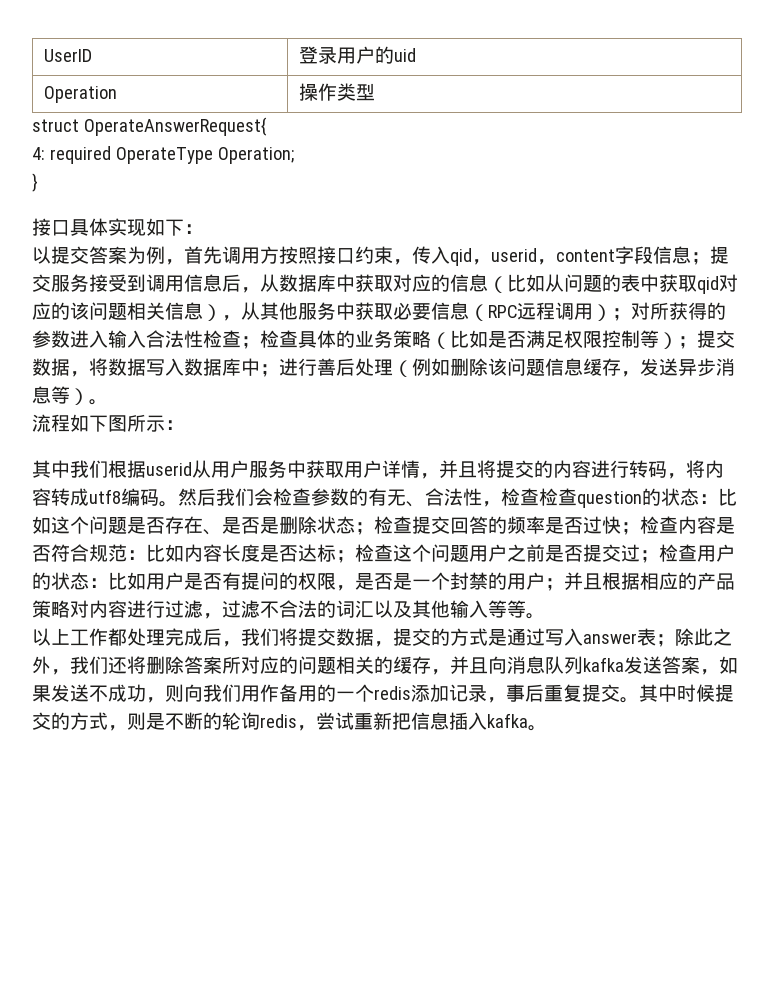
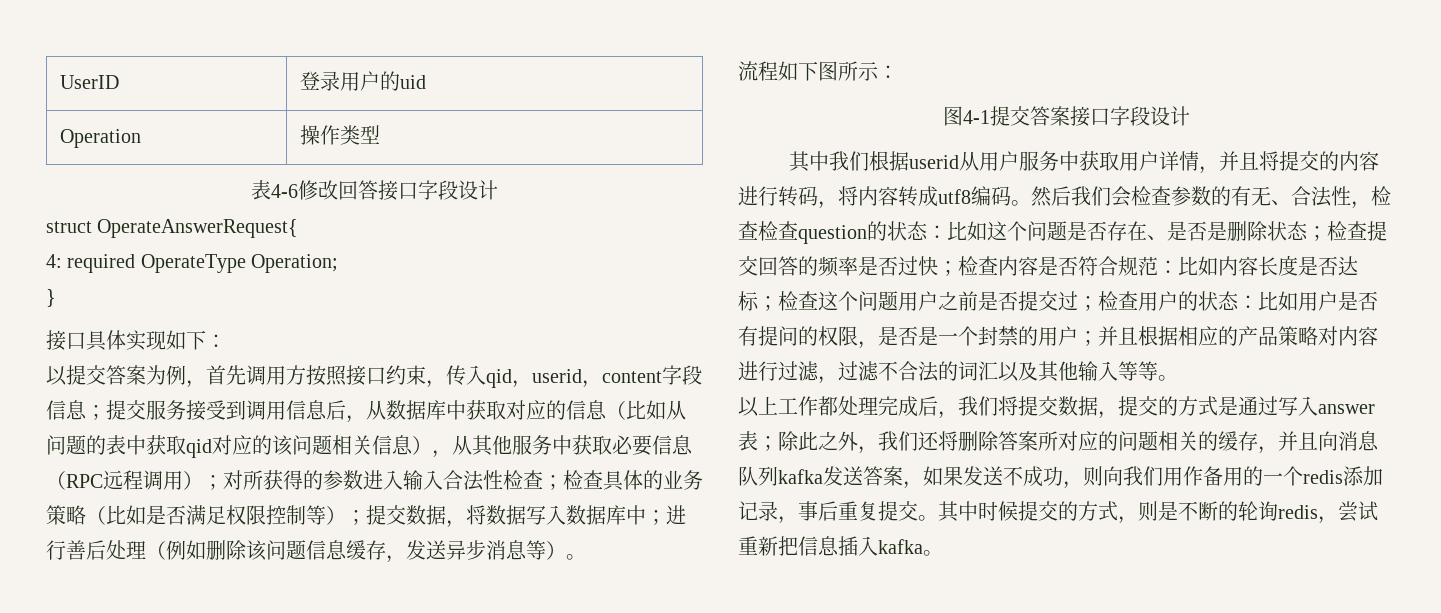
(376, 92) none -> [251,180,498,201] // 表4-6修改回答接口字段设计
(184, 425) none -> [943,106,1190,127] // 图4-1提交答案接口字段设计

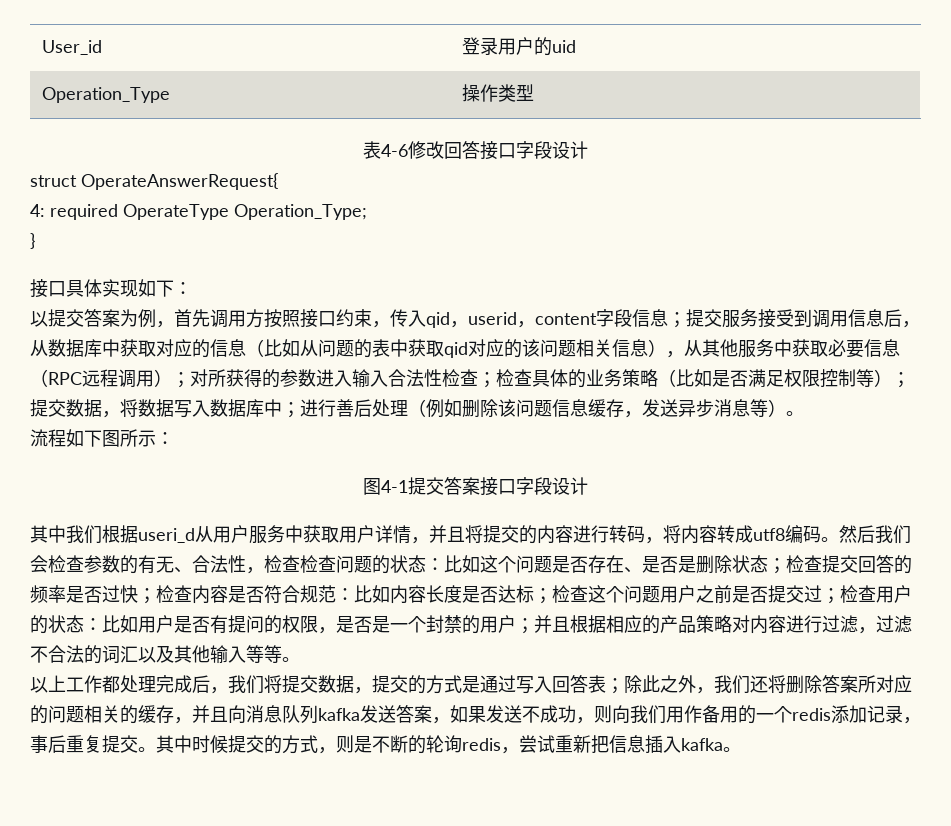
[60,75,120,89] UserID -> [41,40,102,55] User_id
[60,129,142,148] Operation -> [41,87,170,103] Operation_Type
[251,254,339,273] Operation; -> [234,204,367,220] Operation_Type;
[908,155,959,169] userid -> [138,528,195,543] useri_d
[798,225,867,244] question -> [336,555,372,573] 问题
[1318,404,1375,414] answer -> [552,675,588,693] 回答

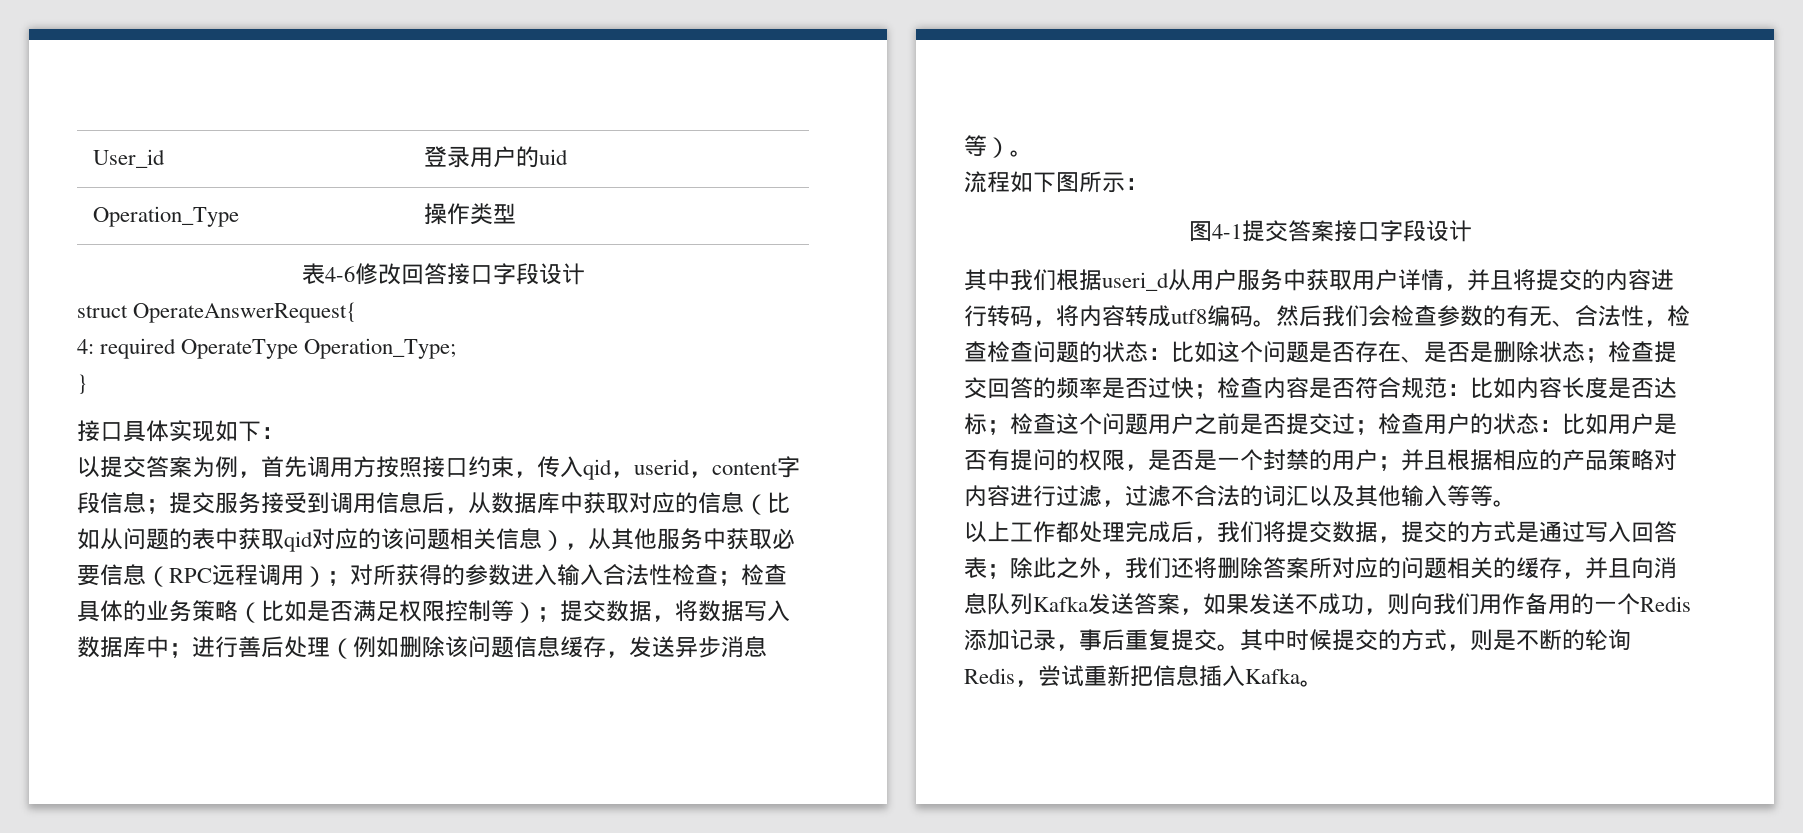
[318,708,360,721] kafka -> [1033,596,1088,612] Kafka
[792,708,831,721] redis -> [1640,596,1691,612] Redis
[462,738,501,751] redis -> [964,668,1015,684] Redis
[681,738,723,751] kafka -> [1245,668,1300,684] Kafka

